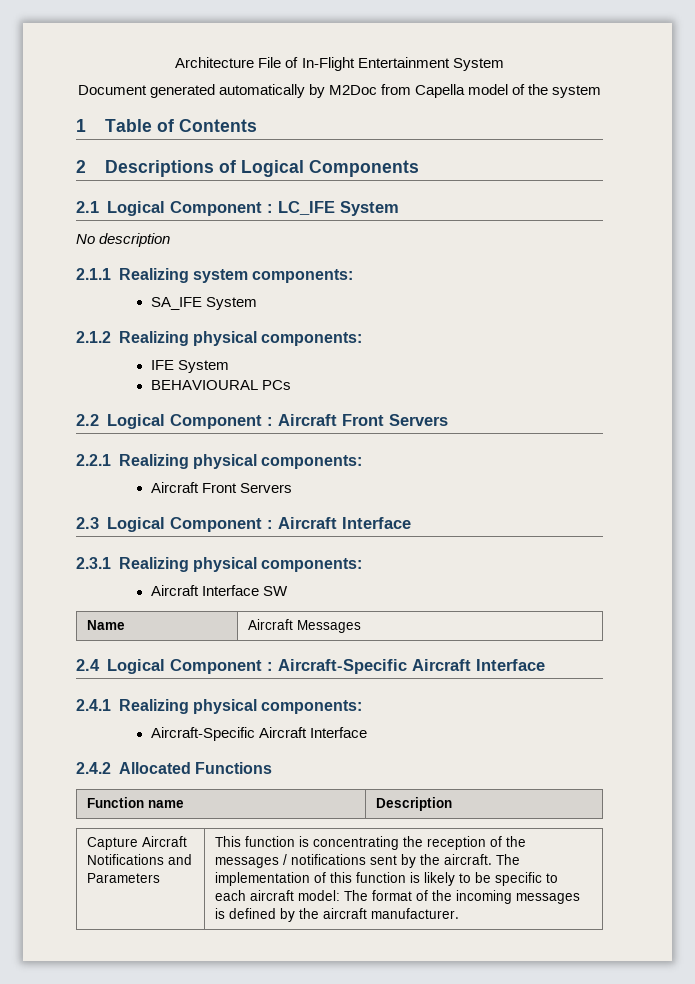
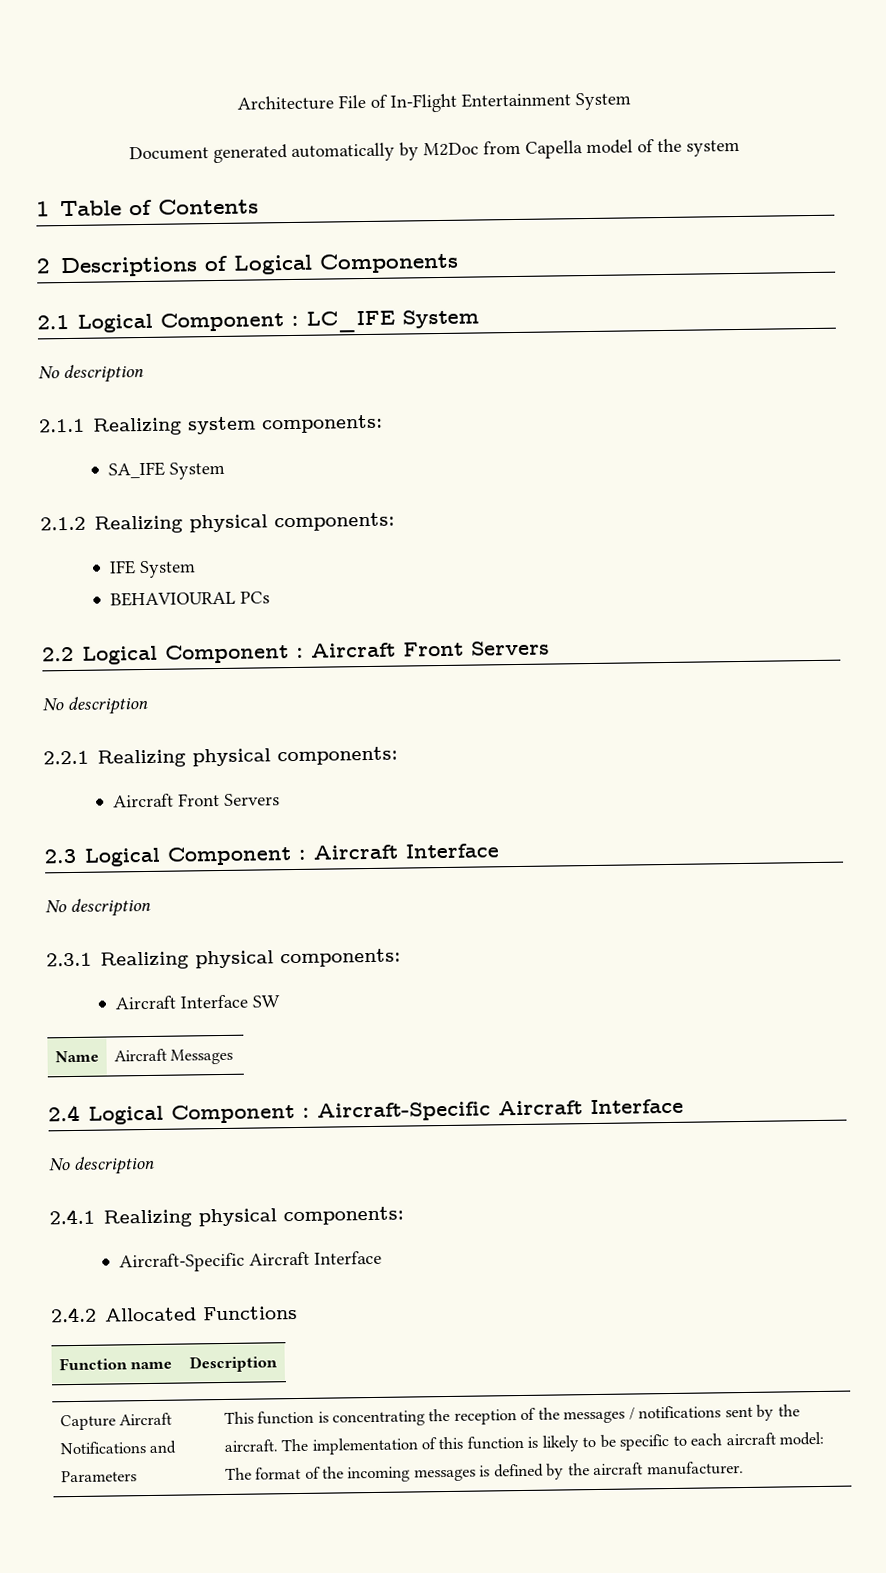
(448, 420) none -> [42,695,148,716] // No description
(411, 523) none -> [45,897,151,918] // No description
(545, 665) none -> [48,1155,155,1175] // No description

